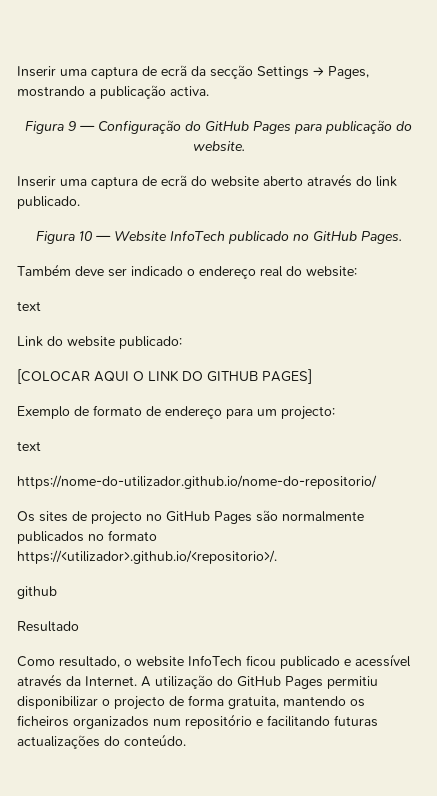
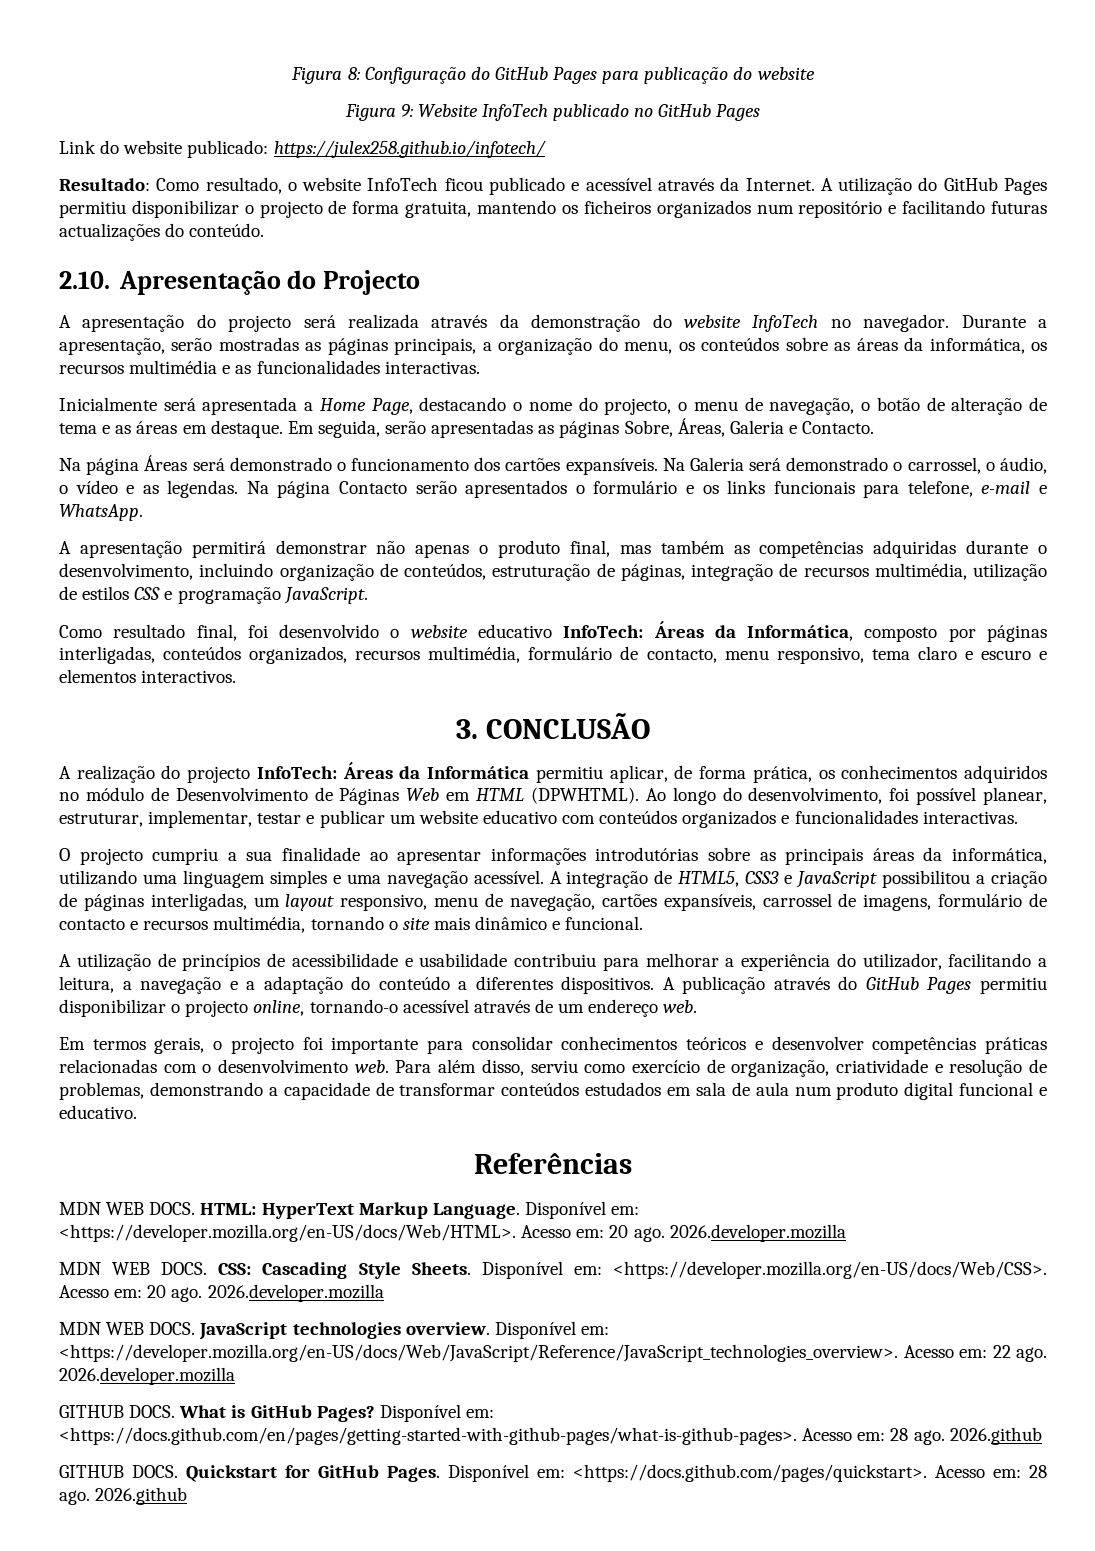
[17,65,369,79] [17,85,209,99] [25,121,95,134] Inserir uma captura de ecrã da secção Settings → Pages, mostrando a publicação activa. // Figura 9 — -> [291,67,360,84] Figura 8:
[192,141,245,151] [17,174,397,189] [17,196,80,209] [35,231,111,244] website. // Inserir uma captura de ecrã do website aberto através do link publicado. // Figura 10 — -> [757,67,815,80] [344,104,413,121] website // Figura 9:
[360,231,402,244] [17,264,357,279] [17,301,41,311] [17,336,182,349] [17,369,312,384] [17,405,335,420] [17,441,41,451] [17,475,377,489] [17,510,364,525] [17,530,157,544] [17,550,277,564] [17,586,57,599] [17,621,79,632] Pages. // Também deve ser indicado o endereço real do website: // text // Link do website publicado: // [COLOCAR AQUI O LINK DO GITHUB PAGES] // Exemplo de formato de endereço para um projecto: // text // https://nome-do-utilizador.github.io/nome-do-repositorio/ // Os sites de projecto no GitHub Pages são normalmente publicados no formato https://<utilizador>.github.io/<repositorio>/. // github // Resultado // -> [716,104,761,121] [59,140,546,158] [59,178,150,191] Pages // Link do website publicado: https://julex258.github.io/infotech/ // Resultado:
(186, 740) none -> [59,270,421,295] [59,314,1047,332] [59,337,1048,355] [59,360,480,374] [59,397,1047,415] [59,418,875,438] [59,455,1047,475] [59,480,1047,498] [59,504,143,521] [59,540,1047,558] [59,563,1047,581] [59,586,368,604] [59,621,1048,642] [59,646,1047,664] [59,669,237,683] [456,713,650,739] [59,762,1048,783] [59,787,1047,805] [59,810,1018,828] [59,847,1048,865] [59,870,1048,888] [59,893,1047,911] [59,916,644,933] [59,953,1047,971] [59,976,1047,994] [59,999,698,1017] [59,1036,1047,1054] [59,1059,1047,1077] [59,1082,1047,1100] [59,1105,137,1119] [474,1153,632,1174] [59,1201,640,1219] [59,1224,846,1242] [59,1261,1047,1279] [59,1284,384,1302] [59,1321,609,1340] [59,1344,1047,1362] [59,1367,235,1385] [59,1404,494,1422] [59,1427,1042,1445] [59,1464,1047,1482] [59,1487,188,1505] // 2.10. Apresentação do Projecto // A apresentação do projecto será realizada através da demonstração do website InfoTech no navegador. Durante a apresentação, serão mostradas as páginas principais, a organização do menu, os conteúdos sobre as áreas da informática, os recursos multimédia e as funcionalidades interactivas. // Inicialmente será apresentada a Home Page, destacando o nome do projecto, o menu de navegação, o botão de alteração de tema e as áreas em destaque. Em seguida, serão apresentadas as páginas Sobre, Áreas, Galeria e Contacto. // Na página Áreas será demonstrado o funcionamento dos cartões expansíveis. Na Galeria será demonstrado o carrossel, o áudio, o vídeo e as legendas. Na página Contacto serão apresentados o formulário e os links funcionais para telefone, e-mail e WhatsApp. // A apresentação permitirá demonstrar não apenas o produto final, mas também as competências adquiridas durante o desenvolvimento, incluindo organização de conteúdos, estruturação de páginas, integração de recursos multimédia, utilização de estilos CSS e programação JavaScript. // Como resultado final, foi desenvolvido o website educativo InfoTech: Áreas da Informática, composto por páginas interligadas, conteúdos organizados, recursos multimédia, formulário de contacto, menu responsivo, tema claro e escuro e elementos interactivos. // 3. CONCLUSÃO // A realização do projecto InfoTech: Áreas da Informática permitiu aplicar, de forma prática, os conhecimentos adquiridos no módulo de Desenvolvimento de Páginas Web em HTML (DPWHTML). Ao longo do desenvolvimento, foi possível planear, estruturar, implementar, testar e publicar um website educativo com conteúdos organizados e funcionalidades interactivas. // O projecto cumpriu a sua finalidade ao apresentar informações introdutórias sobre as principais áreas da informática, utilizando uma linguagem simples e uma navegação acessível. A integração de HTML5, CSS3 e JavaScript possibilitou a criação de páginas interligadas, um layout responsivo, menu de navegação, cartões expansíveis, carrossel de imagens, formulário de contacto e recursos multimédia, tornando o site mais dinâmico e funcional. // A utilização de princípios de acessibilidade e usabilidade contribuiu para melhorar a experiência do utilizador, facilitando a leitura, a navegação e a adaptação do conteúdo a diferentes dispositivos. A publicação através do GitHub Pages permitiu disponibilizar o projecto online, tornando-o acessível através de um endereço web. // Em termos gerais, o projecto foi importante para consolidar conhecimentos teóricos e desenvolver competências práticas relacionadas com o desenvolvimento web. Para além disso, serviu como exercício de organização, criatividade e resolução de problemas, demonstrando a capacidade de transformar conteúdos estudados em sala de aula num produto digital funcional e educativo. // Referências // MDN WEB DOCS. HTML: HyperText Markup Language. Disponível em: <https://developer.mozilla.org/en-US/docs/Web/HTML>. Acesso em: 20 ago. 2026.developer.mozilla // MDN WEB DOCS. CSS: Cascading Style Sheets. Disponível em: <https://developer.mozilla.org/en-US/docs/Web/CSS>. Acesso em: 20 ago. 2026.developer.mozilla // MDN WEB DOCS. JavaScript technologies overview. Disponível em: <https://developer.mozilla.org/en-US/docs/Web/JavaScript/Reference/JavaScript_technologies_overview>. Acesso em: 22 ago. 2026.developer.mozilla // GITHUB DOCS. What is GitHub Pages? Disponível em: <https://docs.github.com/en/pages/getting-started-with-github-pages/what-is-github-pages>. Acesso em: 28 ago. 2026.github // GITHUB DOCS. Quickstart for GitHub Pages. Disponível em: <https://docs.github.com/pages/quickstart>. Acesso em: 28 ago. 2026.github

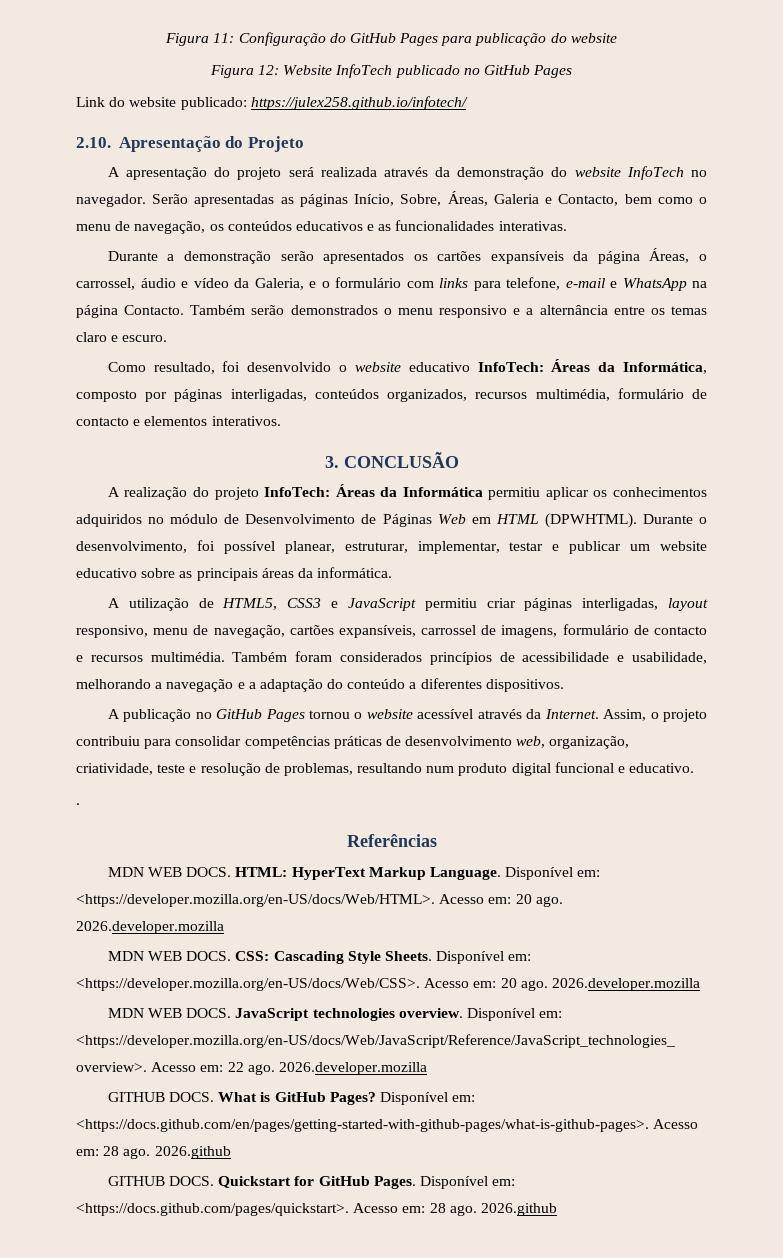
[291,67,360,84] Figura 8: -> [165,33,235,46] Figura 11:
[400,104,413,117] 9: -> [258,65,280,75] 12:
[59,177,1047,195] [59,200,1047,218] [59,223,265,241] // Resultado: Como resultado, o website InfoTech ficou publicado e acessível através da Internet. A utilização do GitHub Pages permitiu disponibilizar o projecto de forma gratuita, mantendo os ficheiros organizados num repositório e facilitando futuras actualizações do conteúdo. -> (468, 103) none
[323,270,421,295] Projecto -> [247,136,304,152] Projeto
[228,315,292,332] projecto -> [237,167,282,180] projeto
[961,315,1047,328] [59,337,1048,355] [59,360,480,374] [59,397,1047,415] [59,418,875,438] [59,455,1047,475] [59,480,1047,498] [59,504,143,521] [59,540,1047,558] [59,563,1047,581] [59,586,368,604] [59,624,237,641] Durante a apresentação, serão mostradas as páginas principais, a organização do menu, os conteúdos sobre as áreas da informática, os recursos multimédia e as funcionalidades interactivas. // Inicialmente será apresentada a Home Page, destacando o nome do projecto, o menu de navegação, o botão de alteração de tema e as áreas em destaque. Em seguida, serão apresentadas as páginas Sobre, Áreas, Galeria e Contacto. // Na página Áreas será demonstrado o funcionamento dos cartões expansíveis. Na Galeria será demonstrado o carrossel, o áudio, o vídeo e as legendas. Na página Contacto serão apresentados o formulário e os links funcionais para telefone, e-mail e WhatsApp. // A apresentação permitirá demonstrar não apenas o produto final, mas também as competências adquiridas durante o desenvolvimento, incluindo organização de conteúdos, estruturação de páginas, integração de recursos multimédia, utilização de estilos CSS e programação JavaScript. // Como resultado final, -> [152,191,708,207] [76,220,567,234] [107,248,707,264] [76,277,707,291] [76,305,707,318] [76,332,168,342] [107,362,215,374] Serão apresentadas as páginas Início, Sobre, Áreas, Galeria e Contacto, bem como o menu de navegação, os conteúdos educativos e as funcionalidades interativas. // Durante a demonstração serão apresentados os cartões expansíveis da página Áreas, o carrossel, áudio e vídeo da Galeria, e o formulário com links para telefone, e-mail e WhatsApp na página Contacto. Também serão demonstrados o menu responsivo e a alternância entre os temas claro e escuro. // Como resultado,
[646,646,1031,664] contacto, menu responsivo, tema claro e escuro -> [76,417,129,426] contacto
[141,670,237,683] interactivos. -> [211,416,281,426] interativos.
[187,766,251,783] projecto -> [214,487,259,500] projeto
[609,765,812,783] aplicar, de forma prática, -> [545,487,589,500] aplicar
[645,787,742,805] Ao longo do -> [642,514,707,524] Durante o
[562,810,1018,828] [59,847,699,865] com conteúdos organizados e funcionalidades interactivas. // O projecto cumpriu a sua finalidade ao apresentar informações introdutórias -> (137, 573) none
[952,848,1048,864] [59,870,649,888] informática, utilizando uma linguagem simples e uma navegação acessível. A integração -> [317,567,393,578] [107,598,189,611] informática. // A utilização
[882,870,1048,888] [59,893,280,911] possibilitou a criação de páginas interligadas, um -> [424,598,659,611] permitiu criar páginas interligadas,
[213,916,644,933] [59,953,1047,971] [59,976,114,993] multimédia, tornando o site mais dinâmico e funcional. // A utilização de princípios de acessibilidade e usabilidade contribuiu para melhorar a experiência do utilizador, facilitando a leitura, -> [150,651,707,665] [76,679,151,689] multimédia. Também foram considerados princípios de acessibilidade e usabilidade, melhorando
(655, 985) none -> (564, 685) //
[773,976,1047,994] [59,999,698,1017] [59,1036,1047,1054] [59,1059,1047,1077] [59,1082,789,1100] através do GitHub Pages permitiu disponibilizar o projecto online, tornando-o acessível através de um endereço web. // Em termos gerais, o projecto foi importante para consolidar conhecimentos teóricos e desenvolver competências práticas relacionadas com o desenvolvimento web. Para além disso, serviu como exercício de organização, criatividade e resolução de problemas, demonstrando a capacidade de transformar conteúdos estudados em sala de aula -> [195,709,707,722] [76,736,630,749] [76,763,423,776] no GitHub Pages tornou o website acessível através da Internet. Assim, o projeto contribuiu para consolidar competências práticas de desenvolvimento web, organização, criatividade, teste e resolução de problemas, resultando
(137, 1112) none -> [76,803,80,805] // .

